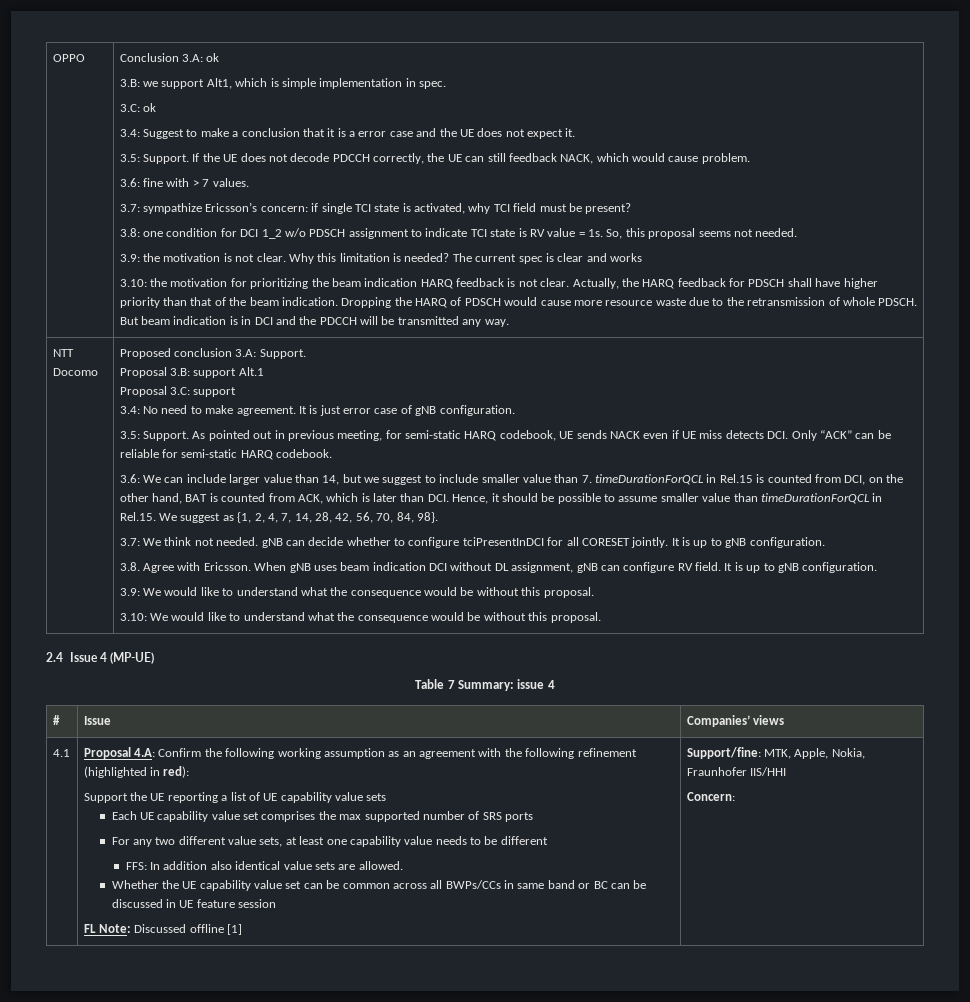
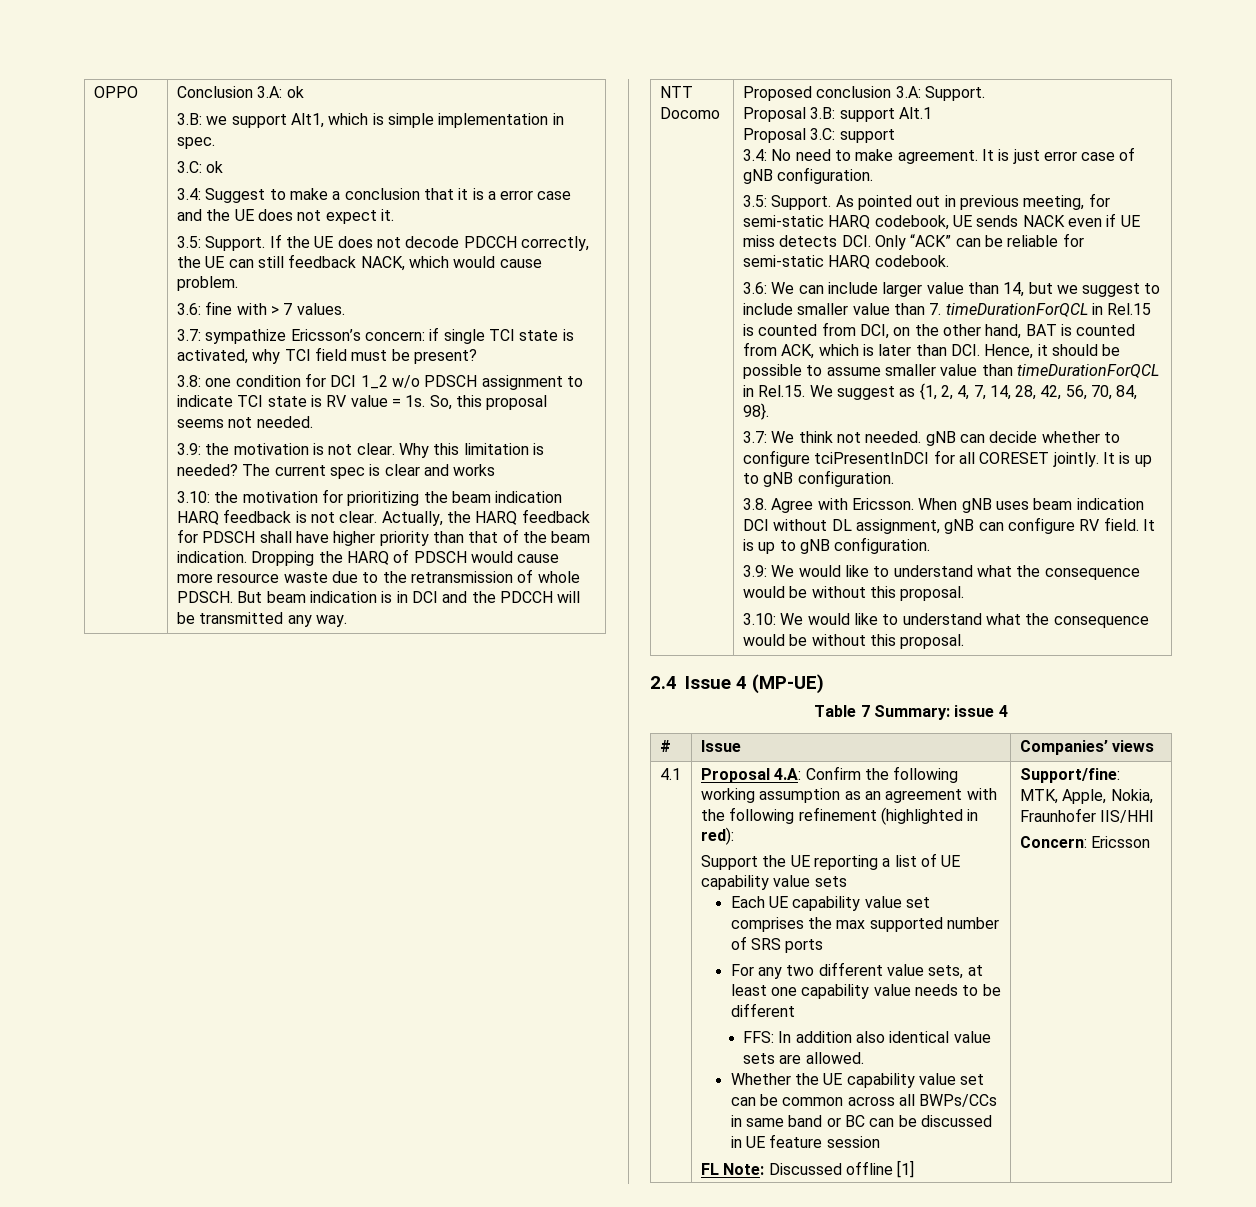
(735, 796) none -> [1091,836,1151,848] Ericsson

